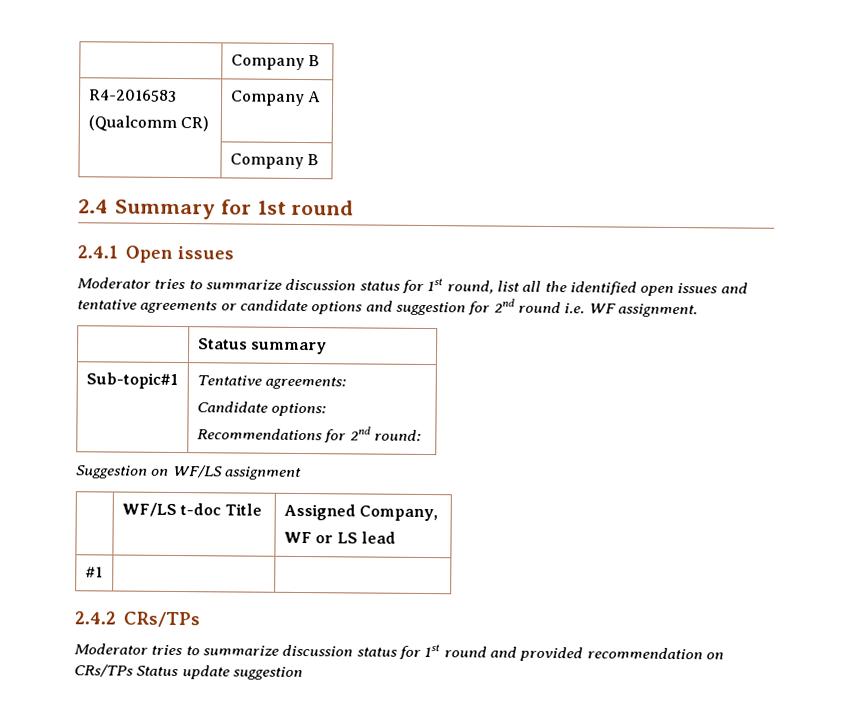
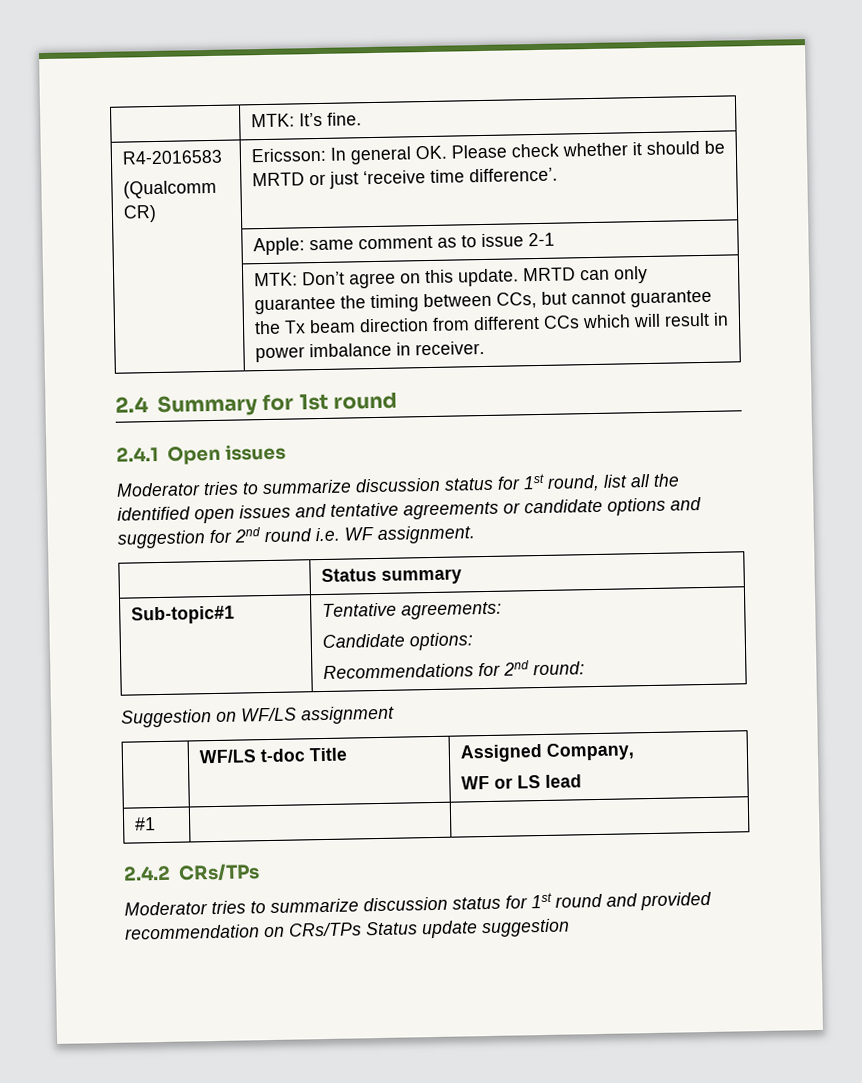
[230,54,321,71] | Company B -> [250,112,362,128] | MTK: It’s fine.
[230,90,322,107] [229,153,320,170] Company A // | Company B -> [250,140,725,165] [251,167,558,189] [252,232,555,256] [253,265,648,289] [253,289,712,315] [253,312,729,335] [254,340,485,363] Ericsson: In general OK. Please check whether it should be MRTD or just ‘receive time difference’. // | Apple: same comment as to issue 2-1 // | MTK: Don’t agree on this update. MRTD can only guarantee the timing between CCs, but cannot guarantee the Tx beam direction from different CCs which will result in power imbalance in receiver.

